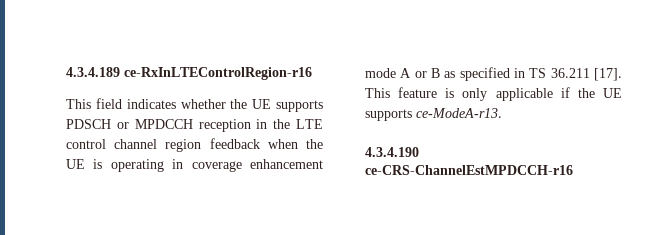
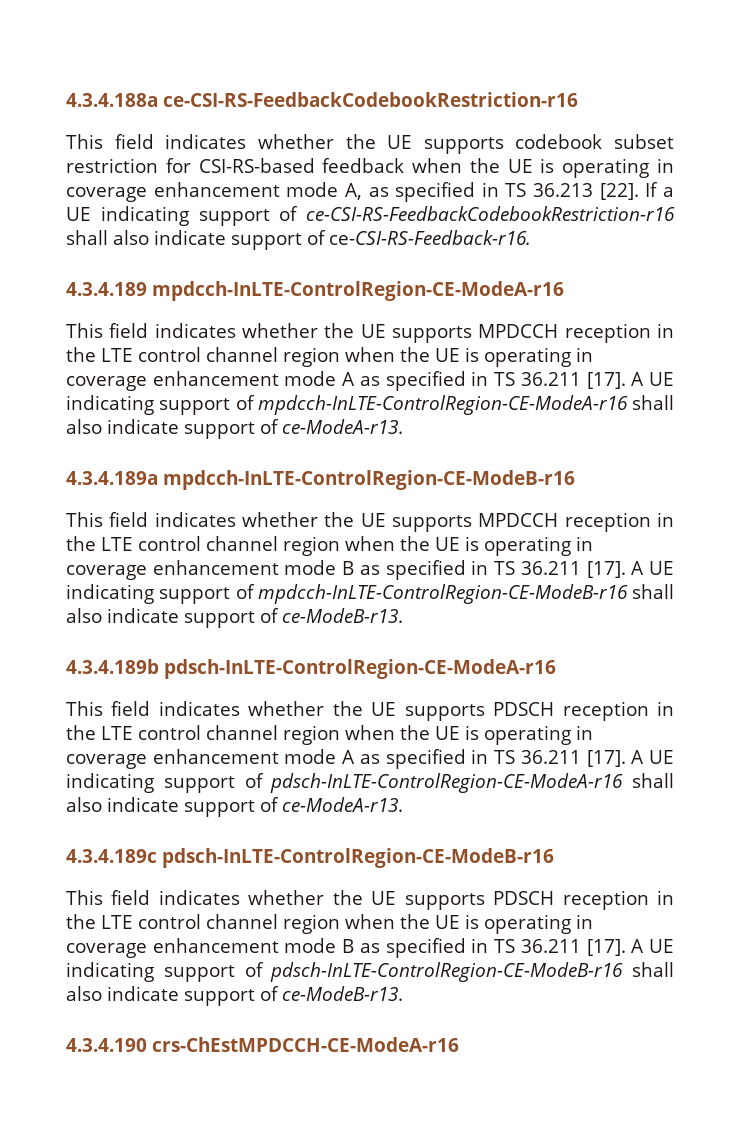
[66,67,312,80] [66,98,323,112] [66,119,323,132] [66,139,202,152] 4.3.4.189 ce-RxInLTEControlRegion-r16 // This field indicates whether the UE supports PDSCH or MPDCCH reception in the LTE control channel region -> [66,92,578,107] [66,134,674,154] [66,158,315,173] 4.3.4.188a ce-CSI-RS-FeedbackCodebookRestriction-r16 // This field indicates whether the UE supports codebook subset restriction for CSI-RS-based
[400,67,622,81] [365,87,622,101] [365,108,502,121] A or B as specified in TS 36.211 [17]. This feature is only applicable if the UE supports ce-ModeA-r13. -> [344,182,674,202] [66,206,675,226] [66,230,531,250] [66,281,564,301] [66,323,674,343] [66,347,593,367] [66,371,675,391] [66,395,674,415] [66,419,403,439] [66,470,575,490] [66,512,674,532] [66,536,593,556] [66,560,675,580] [66,584,674,604] [66,608,403,628] [66,659,556,679] [66,701,675,721] [66,725,593,745] [66,749,675,769] [66,773,674,793] [66,797,403,817] [66,848,554,868] [66,890,675,910] [66,914,593,934] [66,938,675,958] [66,962,674,982] [66,986,403,1006] A, as specified in TS 36.213 [22]. If a UE indicating support of ce-CSI-RS-FeedbackCodebookRestriction-r16 shall also indicate support of ce-CSI-RS-Feedback-r16. // 4.3.4.189 mpdcch-InLTE-ControlRegion-CE-ModeA-r16 // This field indicates whether the UE supports MPDCCH reception in the LTE control channel region when the UE is operating in coverage enhancement mode A as specified in TS 36.211 [17]. A UE indicating support of mpdcch-InLTE-ControlRegion-CE-ModeA-r16 shall also indicate support of ce-ModeA-r13. // 4.3.4.189a mpdcch-InLTE-ControlRegion-CE-ModeB-r16 // This field indicates whether the UE supports MPDCCH reception in the LTE control channel region when the UE is operating in coverage enhancement mode B as specified in TS 36.211 [17]. A UE indicating support of mpdcch-InLTE-ControlRegion-CE-ModeB-r16 shall also indicate support of ce-ModeB-r13. // 4.3.4.189b pdsch-InLTE-ControlRegion-CE-ModeA-r16 // This field indicates whether the UE supports PDSCH reception in the LTE control channel region when the UE is operating in coverage enhancement mode A as specified in TS 36.211 [17]. A UE indicating support of pdsch-InLTE-ControlRegion-CE-ModeA-r16 shall also indicate support of ce-ModeA-r13. // 4.3.4.189c pdsch-InLTE-ControlRegion-CE-ModeB-r16 // This field indicates whether the UE supports PDSCH reception in the LTE control channel region when the UE is operating in coverage enhancement mode B as specified in TS 36.211 [17]. A UE indicating support of pdsch-InLTE-ControlRegion-CE-ModeB-r16 shall also indicate support of ce-ModeB-r13.
[365,165,573,175] ce-CRS-ChannelEstMPDCCH-r16 -> [152,1037,459,1052] crs-ChEstMPDCCH-CE-ModeA-r16

